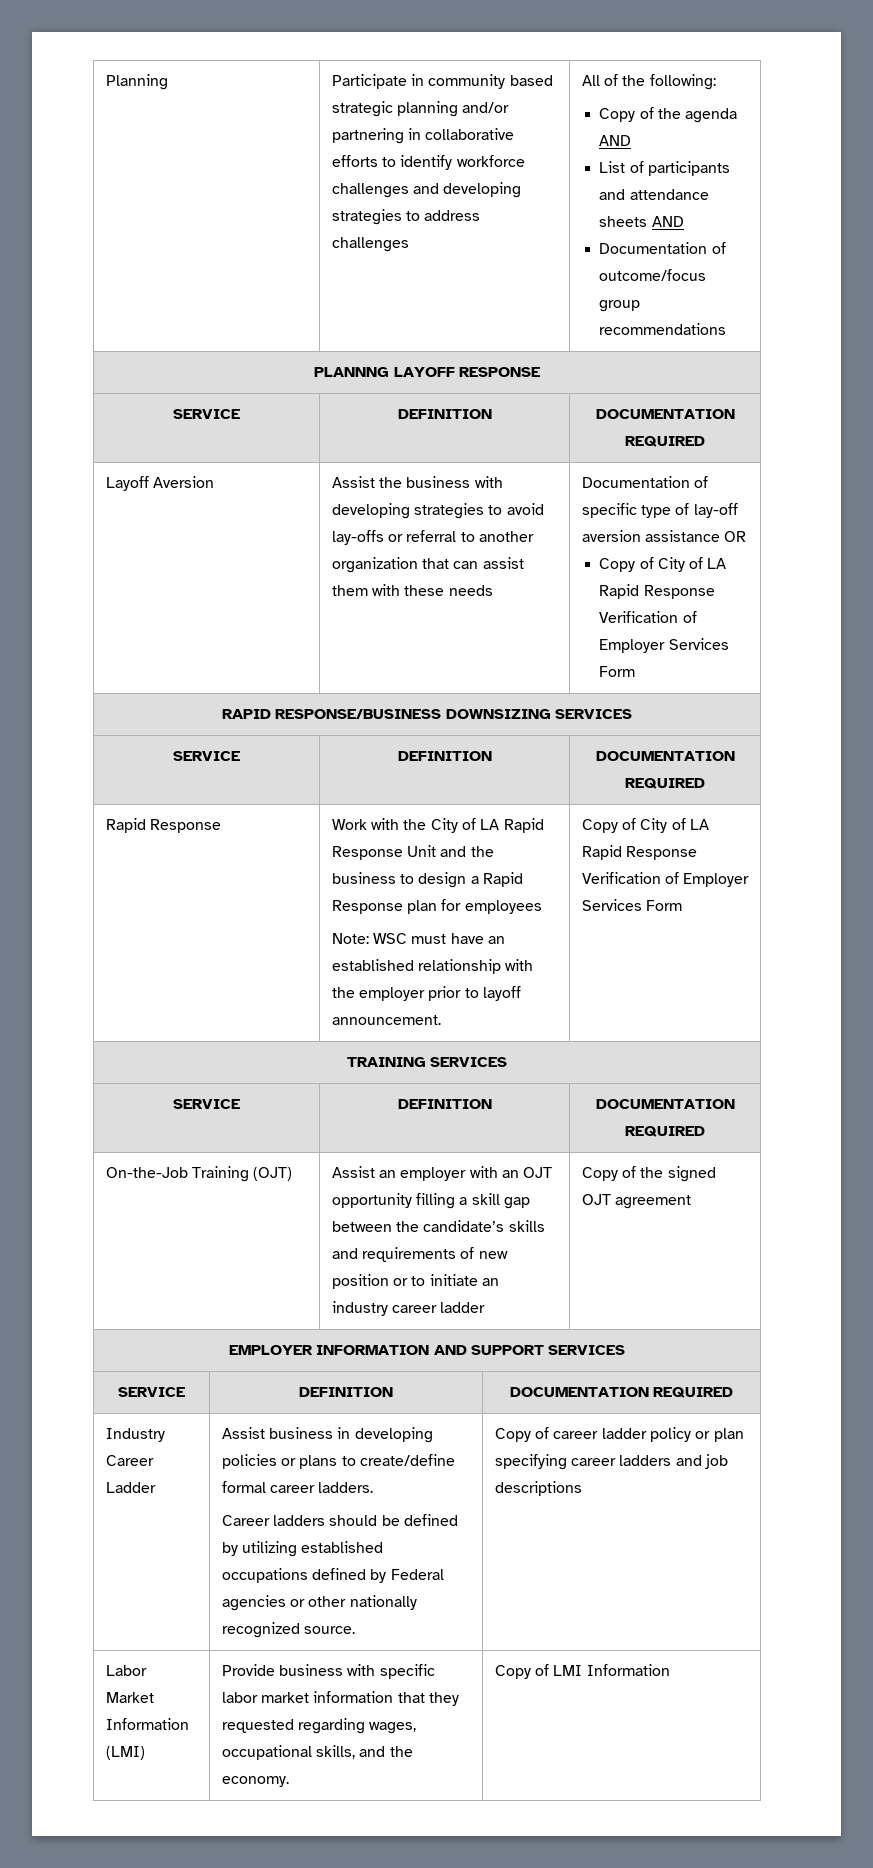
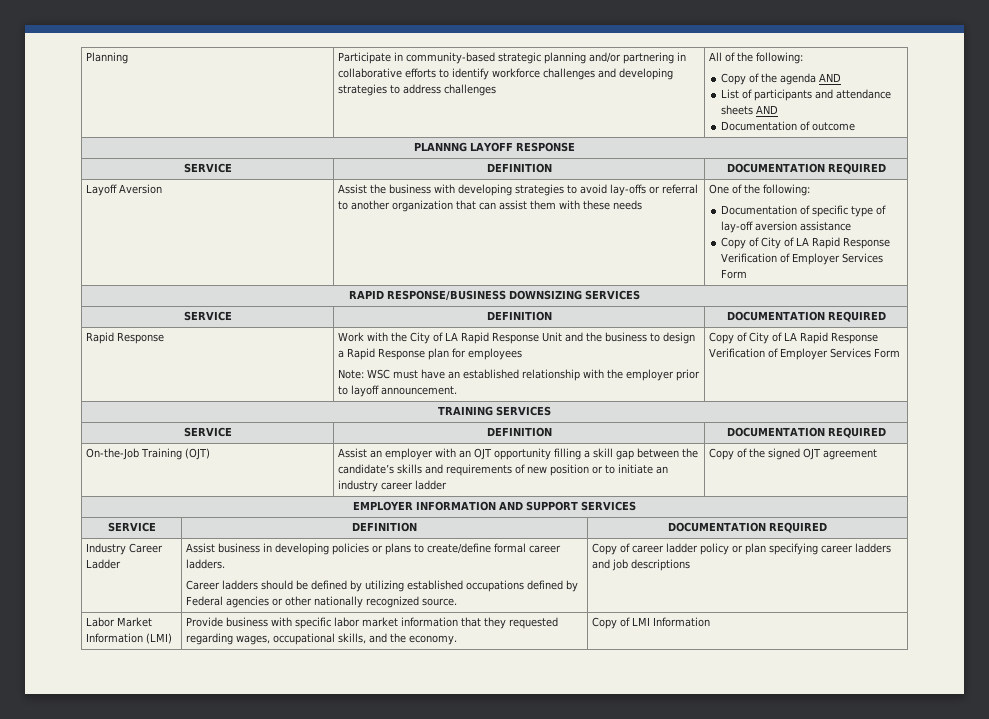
[428,74,553,89] community based -> [406,52,496,64] community-based
[599,269,707,281] [599,300,641,312] [599,323,727,335] outcome/focus group recommendations -> [812,122,856,131] outcome
(493, 590) none -> [709,184,811,196] One of the following: //
[724,531,747,542] OR -> (852, 226) none

